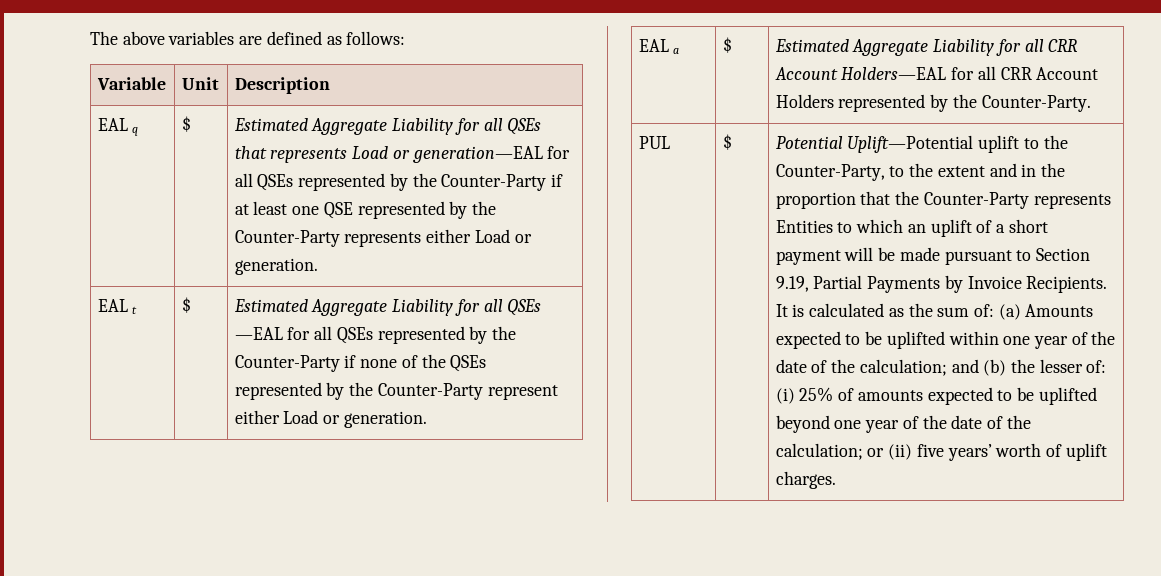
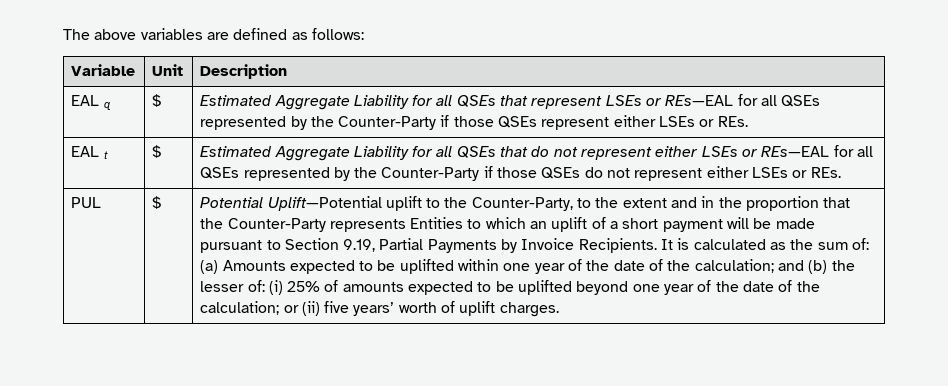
[270,146,571,163] [234,173,564,191] [234,201,497,219] [234,229,532,247] [234,258,318,275] represents Load or generation—EAL for all QSEs represented by the Counter-Party if at least one QSE represented by the Counter-Party represents either Load or generation. -> [531,94,821,109] [200,115,748,130] represent LSEs or REs—EAL for all QSEs represented by the Counter-Party if those QSEs represent either LSEs or REs.
[234,326,517,344] [234,354,487,372] [234,382,558,400] [234,410,427,428] [638,39,680,54] [722,37,732,53] [774,39,1079,56] [774,66,1099,80] [775,94,1091,112] —EAL for all QSEs represented by the Counter-Party if none of the QSEs represented by the Counter-Party represent either Load or generation. // EAL a | $ | Estimated Aggregate Liability for all CRR Account Holders—EAL for all CRR Account Holders represented by the Counter-Party. -> [500,145,874,160] [200,166,841,181] that do not represent either LSEs or REs—EAL for all QSEs represented by the Counter-Party if those QSEs do not represent either LSEs or REs.

